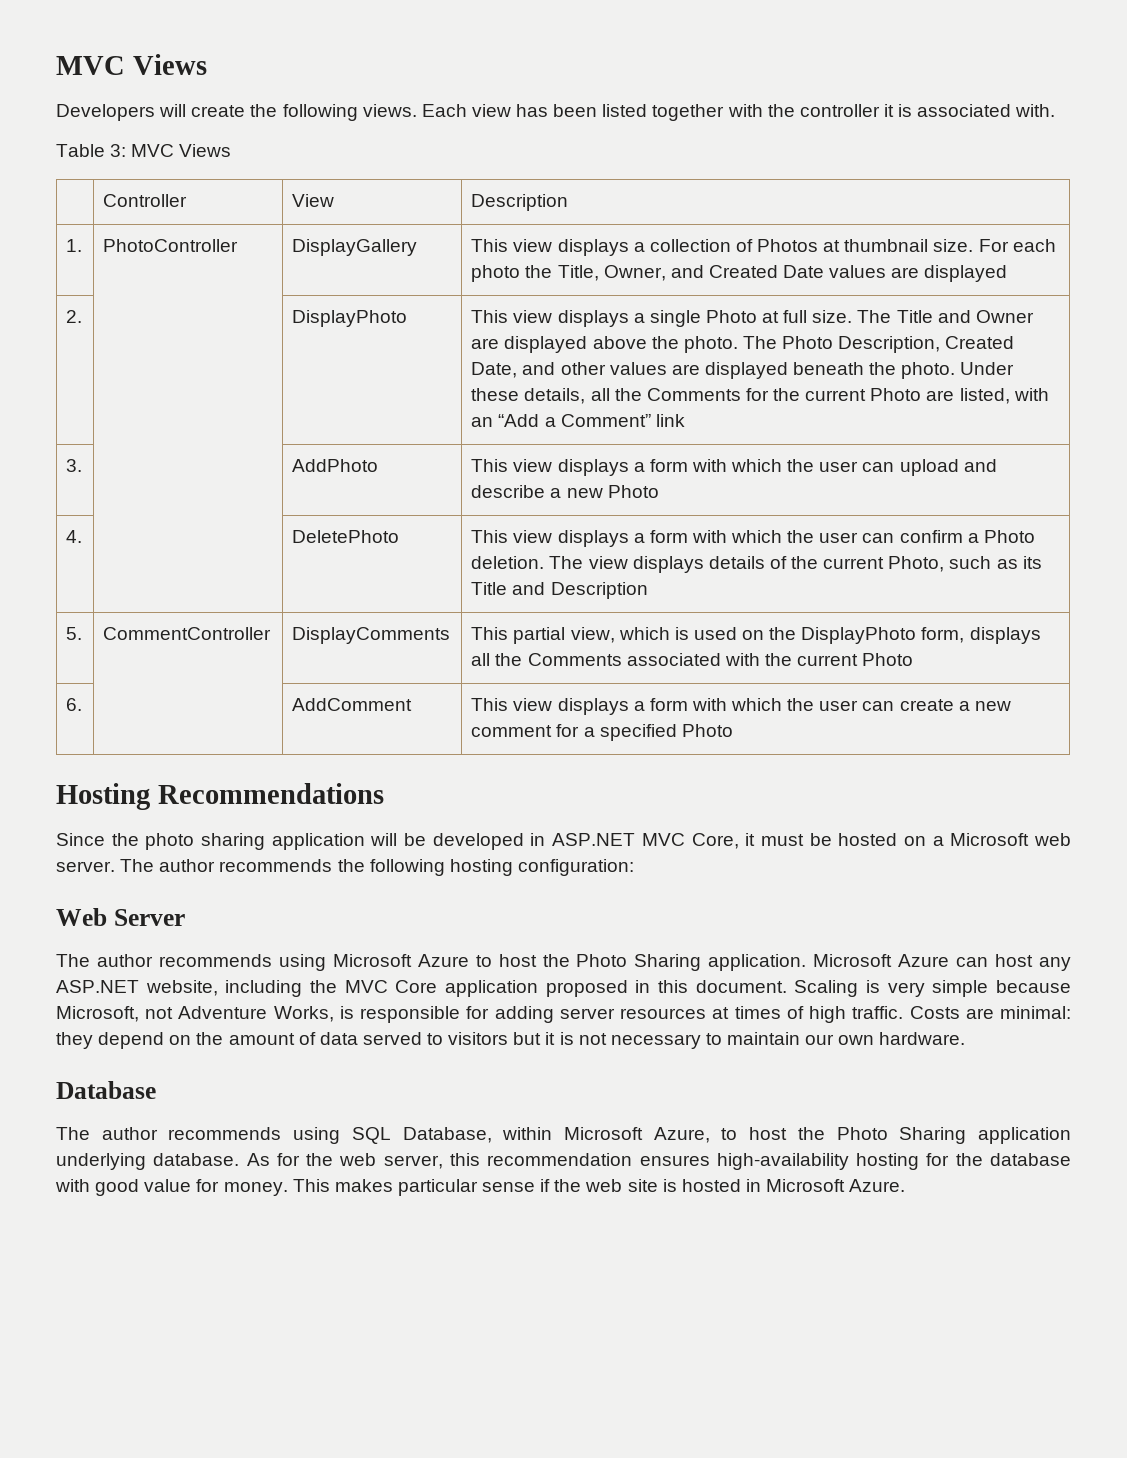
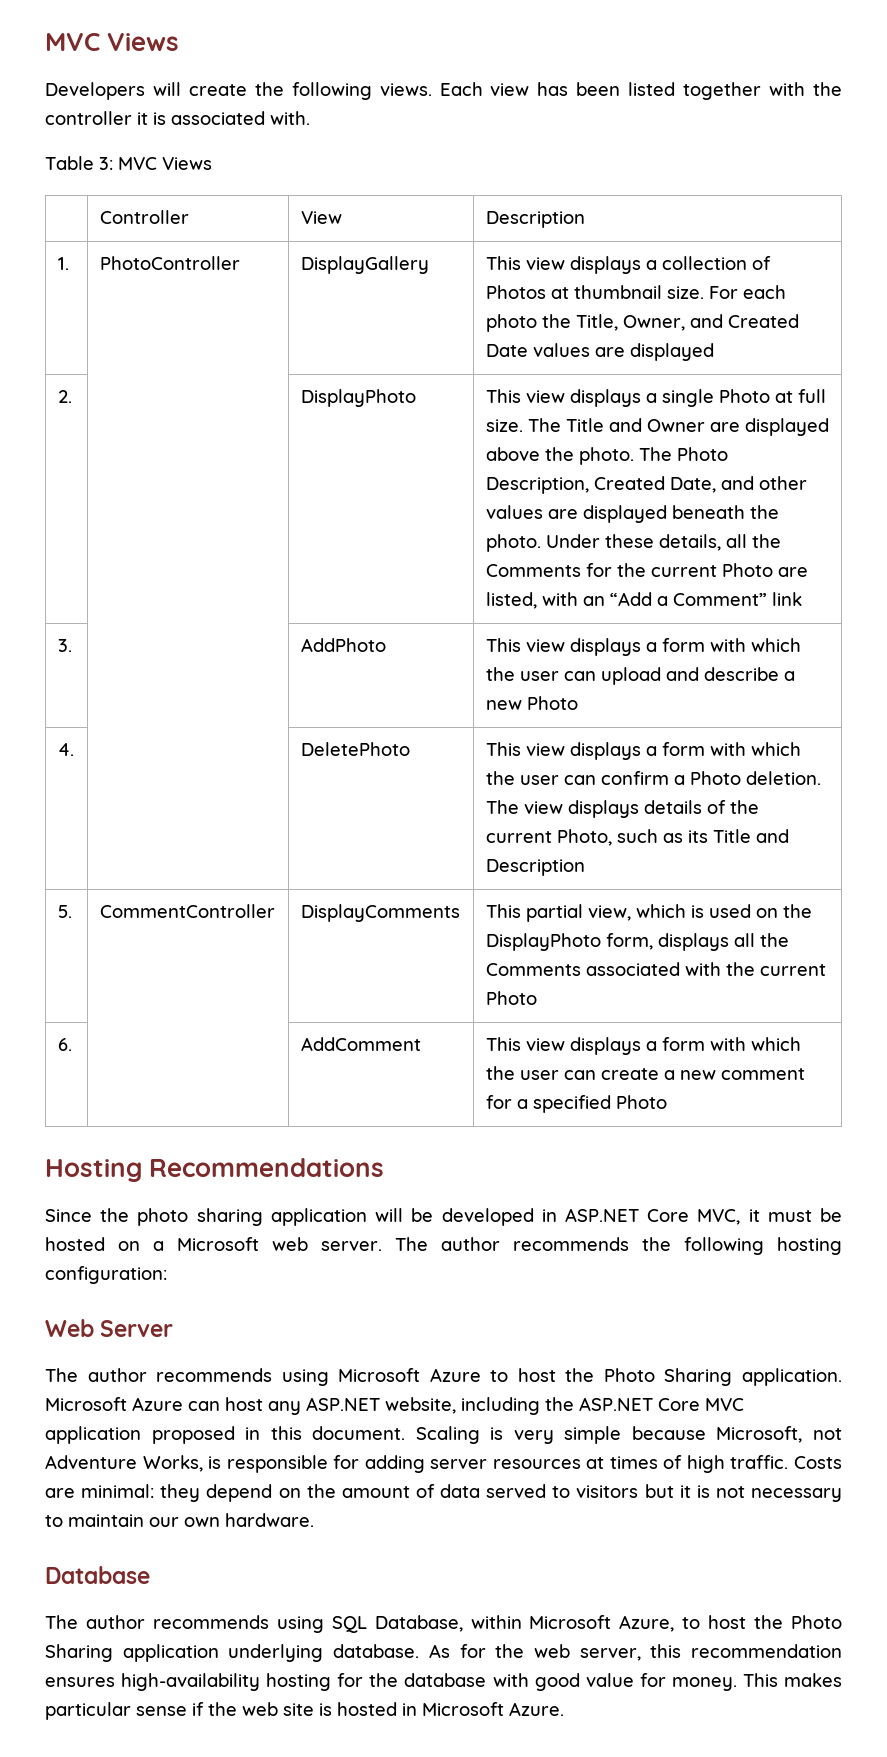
[641,833,739,849] MVC Core, -> [647,1209,741,1225] Core MVC,
[344,980,438,993] MVC Core -> [579,1397,744,1411] ASP.NET Core MVC

